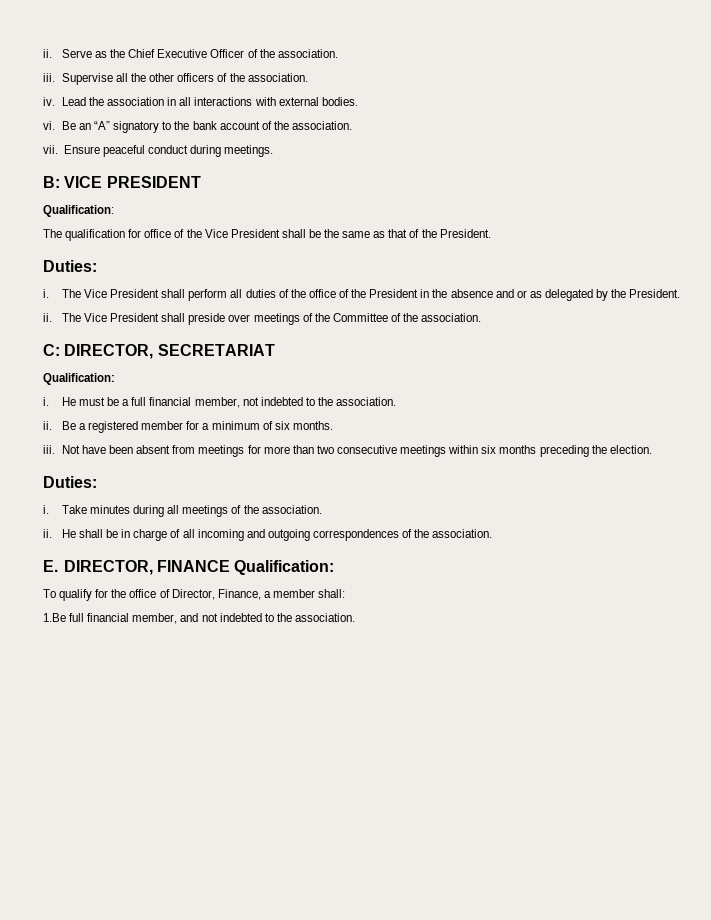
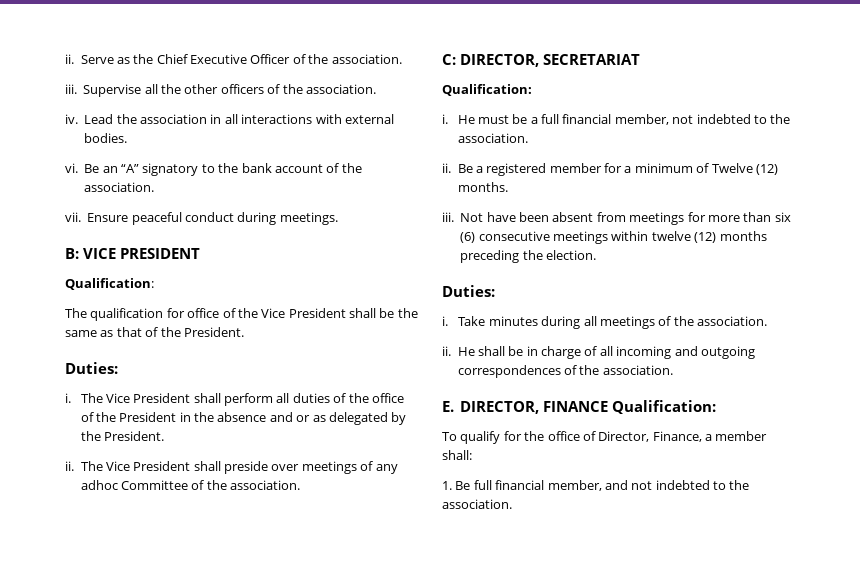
[314,313,330,322] the -> [375,464,398,474] [80,480,118,490] any adhoc
[274,421,290,430] six -> [711,163,778,175] Twelve (12)
[316,445,334,454] two -> [774,212,791,222] [460,232,476,243] six (6)
[481,445,497,454] six -> [651,231,717,243] twelve (12)
[43,613,66,622] 1.Be -> [442,481,471,490] 1. Be

